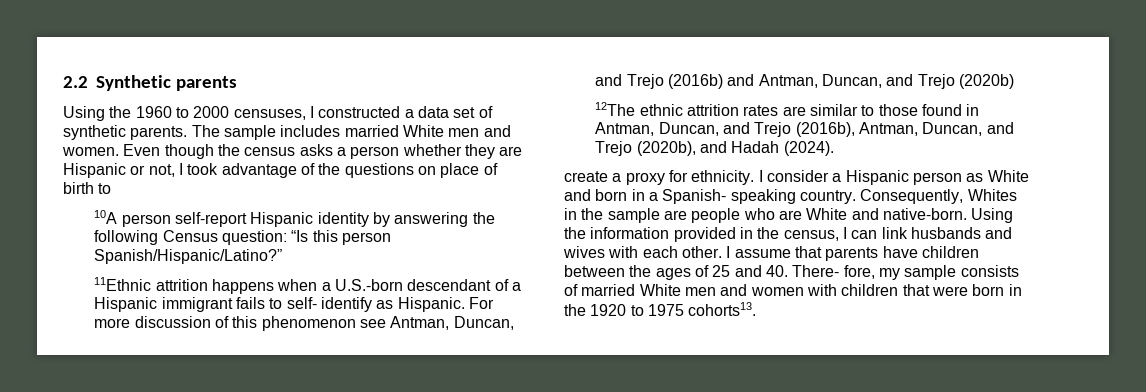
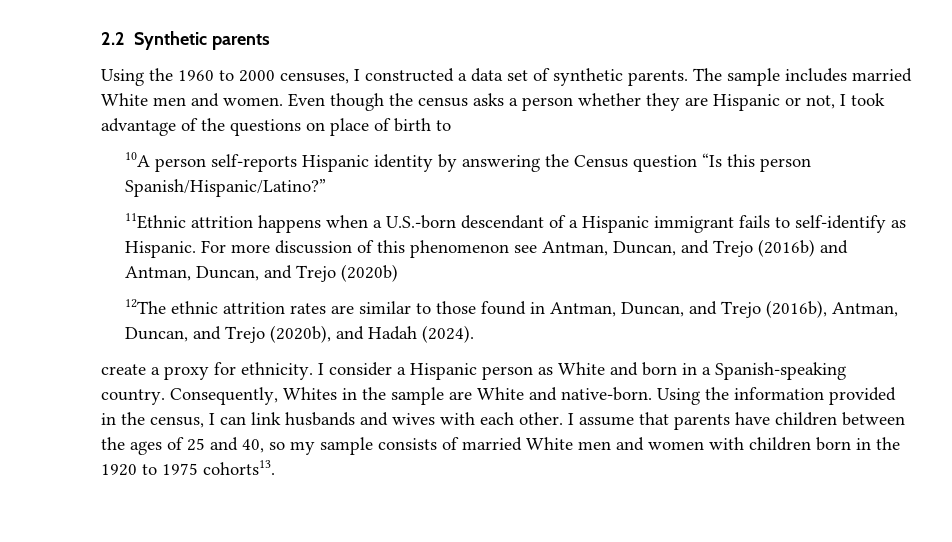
[174,212,247,227] self-report -> [211,154,298,172] self-reports
[94,230,287,245] following Census question: -> [574,155,698,172] Census question
[286,297,372,312] self- identify -> [795,215,887,233] self-identify
[662,189,796,204] Spanish- speaking -> [715,362,846,380] Spanish-speaking
[691,208,802,223] people who are -> (472, 395) none
[765,265,875,279] 40. There- fore, -> [242,439,285,453] 40, so
[902,284,968,296] that were -> (811, 444) none

